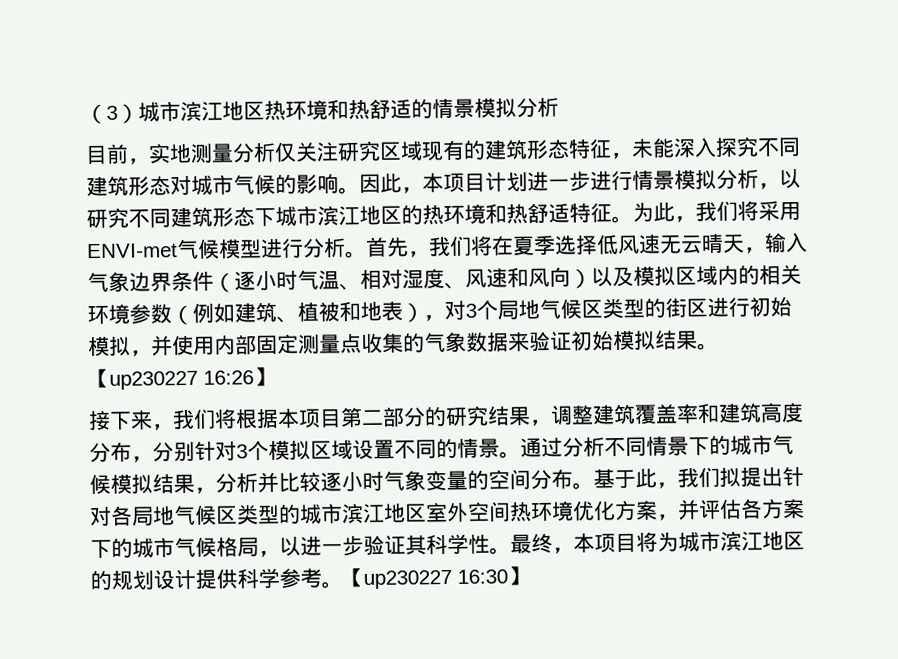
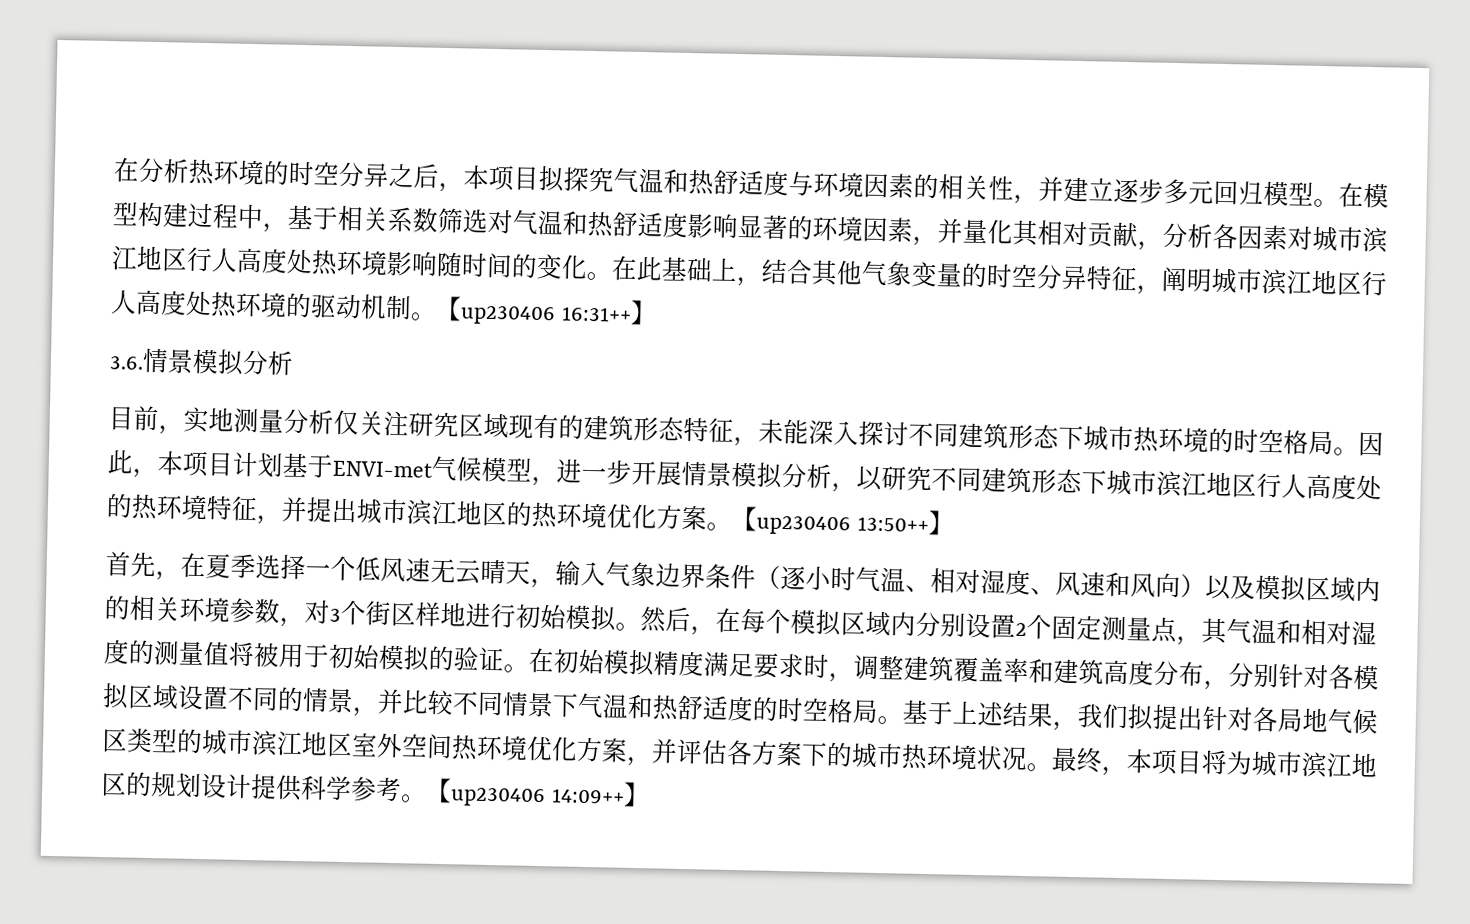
[85,98,433,125] （3）城市滨江地区热环境和热舒适的 -> [113,157,1389,209] [112,201,1388,254] [111,245,1388,297] [110,289,657,326] [109,356,144,370] 在分析热环境的时空分异之后，本项目拟探究气温和热舒适度与环境因素的相关性，并建立逐步多元回归模型。在模型构建过程中，基于相关系数筛选对气温和热舒适度影响显著的环境因素，并量化其相对贡献，分析各因素对城市滨江地区行人高度处热环境影响随时间的变化。在此基础上，结合其他气象变量的时空分异特征，阐明城市滨江地区行人高度处热环境的驱动机制。【up230406 16:31++】 // 3.6.
[736,136,801,158] [86,173,339,197] 究不同建筑形态对城市气候的影响 -> [883,421,1334,456] 讨不同建筑形态下城市热环境的时空格局
[527,170,633,192] 进一步进行 -> [282,452,682,487] 基于ENVI-met气候模型，进一步开展
[401,200,801,225] [87,235,493,260] 的热环境和热舒适特征。为此，我们将采用ENVI-met气候模型进行分析。首先，我们将 -> [1256,472,1382,501] [106,493,955,536] [105,551,181,581] 行人高度处的热环境特征，并提出城市滨江地区的热环境优化方案。【up230406 13:50++】 // 首先，
(598, 245) none -> [305,555,356,582] 一个
[171,296,792,326] [88,330,719,357] [88,366,275,390] [88,405,531,431] （例如建筑、植被和地表），对3个局地气候区类型的街区进行初始模拟，并使用内部固定测量点收集的气象数据来验证初始模拟结果。【up230227 16:26】 // 接下来，我们将根据本项目第二部分的研究结果 -> [279,599,1377,647] [103,639,830,679] ，对3个街区样地进行初始模拟。然后，在每个模拟区域内分别设置2个固定测量点，其气温和相对湿度的测量值将被用于初始模拟的验证。在初始模拟精度满足要求时
[236,441,269,461] 3个 -> [1328,664,1354,690] 各
[499,434,794,459] [89,468,657,495] 。通过分析不同情景下的城市气候模拟结果，分析并比较逐小时气象变量的空间分布。基于此 -> [352,688,1054,728] ，并比较不同情景下气温和热舒适度的时空格局。基于上述结果
[174,533,490,558] 气候格局，以进一步验证其科学性 -> [901,743,1028,772] 热环境状况
[363,569,508,589] up230227 16:30 -> [450,787,625,808] up230406 14:09++

